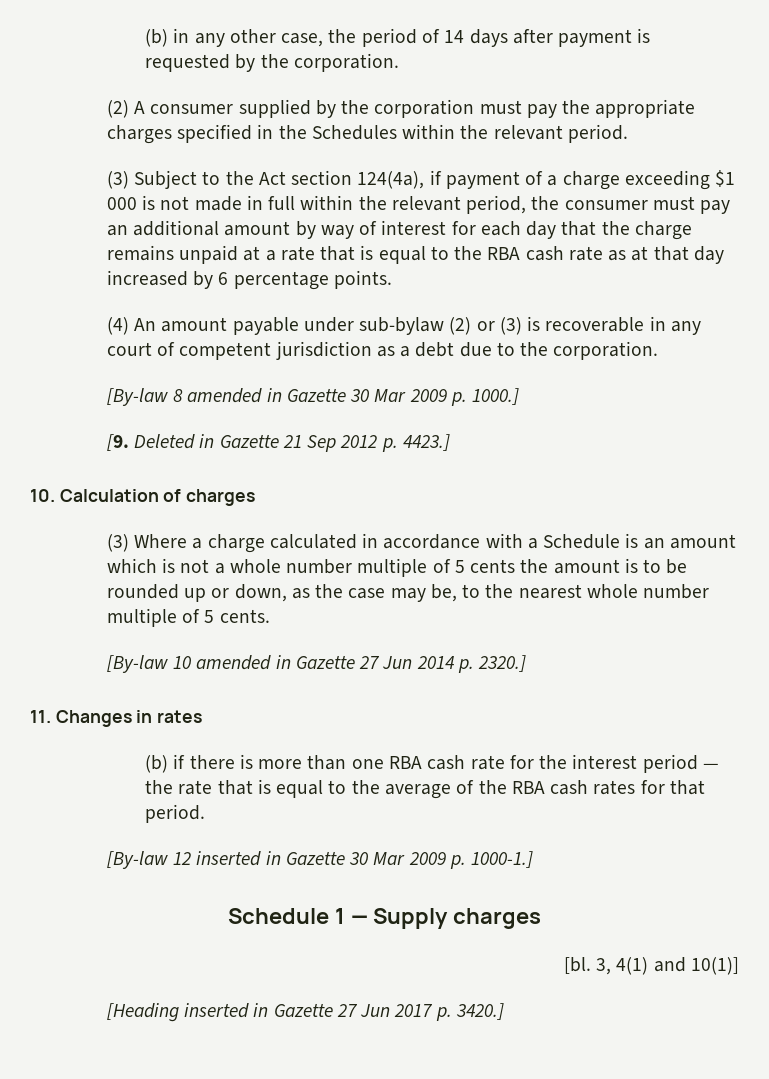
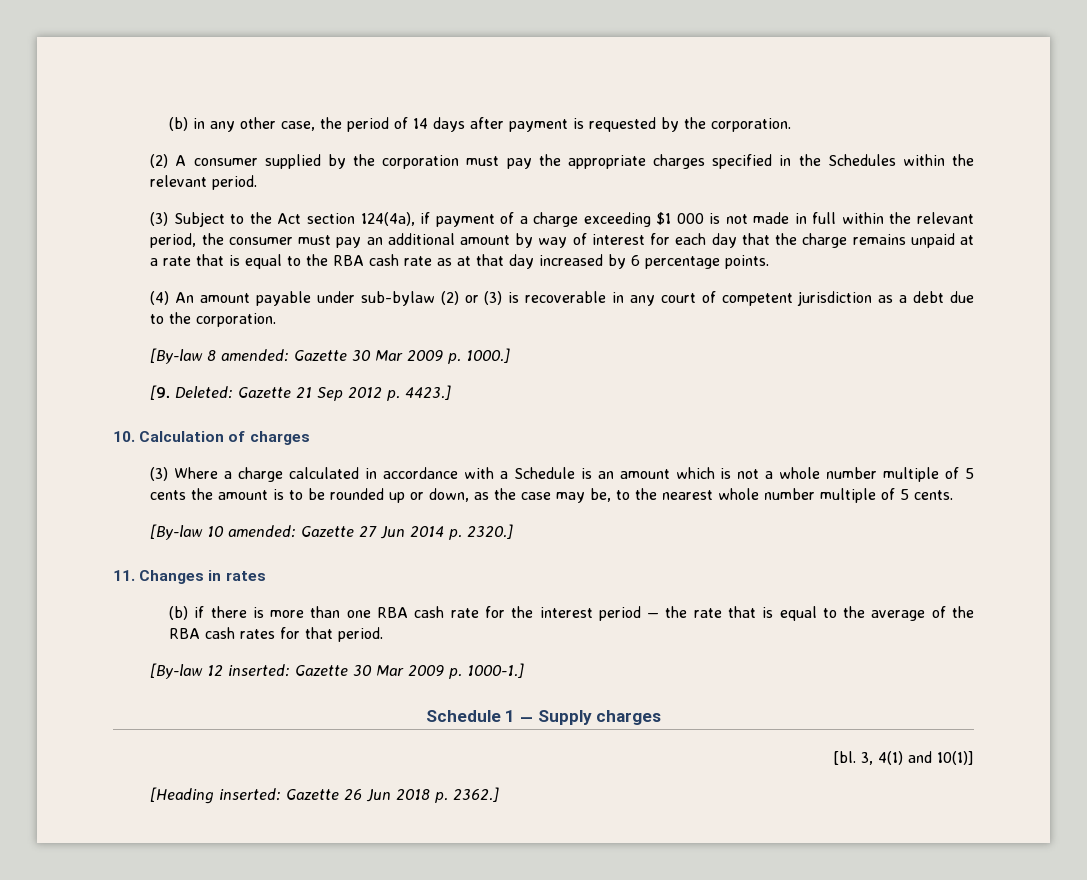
[187,388,282,403] amended in -> [221,349,290,362] amended:
[134,434,215,449] Deleted in -> [175,386,234,399] Deleted:
[196,655,291,670] amended in -> [228,525,297,538] amended:
[196,851,281,866] inserted in -> [228,664,291,677] inserted:
[184,1003,504,1021] inserted in Gazette 27 Jun 2017 p. 3420.] -> [219,787,500,803] inserted: Gazette 26 Jun 2018 p. 2362.]

